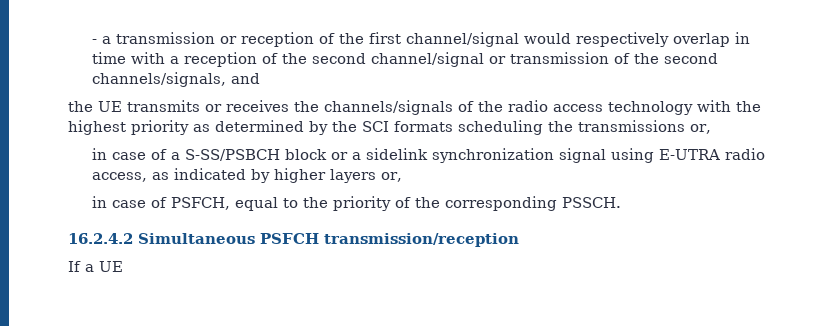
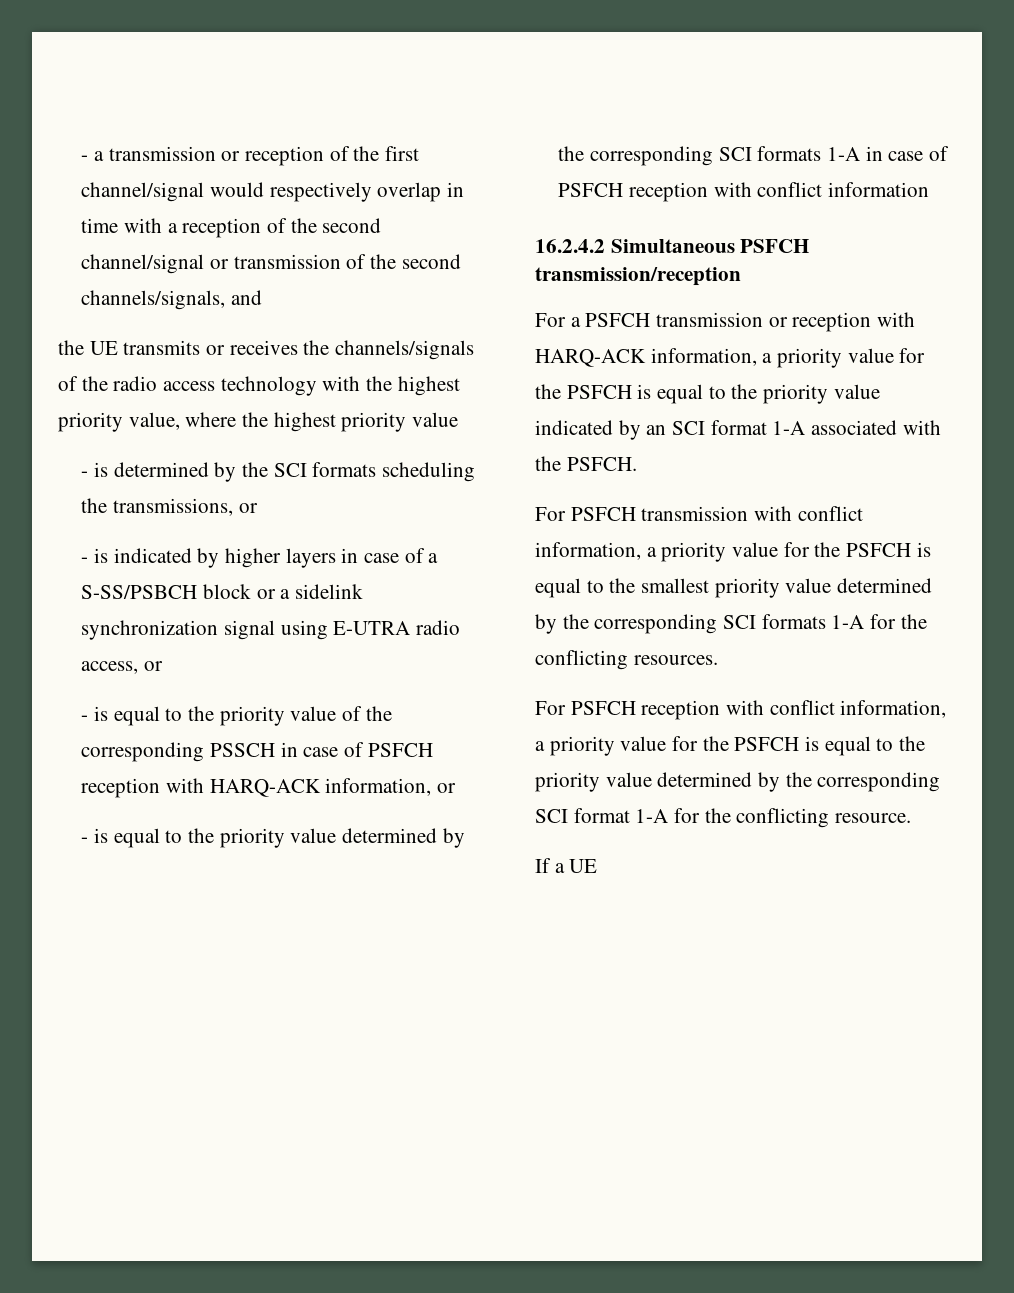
[193,124,210,132] as -> [128,412,459,432] [81,462,108,477] value, where the highest priority value // - is
[578,120,711,134] transmissions or, // -> [112,498,258,516] [81,548,336,568] transmissions, or // - is indicated by higher layers
[151,168,402,183] [91,196,391,211] as indicated by higher layers or, // in case of PSFCH, equal to the priority -> [143,661,163,671] [81,706,337,726] or // - is equal to the priority value
[561,197,621,208] [68,233,519,247] PSSCH. // 16.2.4.2 Simultaneous PSFCH transmission/reception -> [209,742,433,757] [81,778,456,798] [81,828,465,848] [558,146,949,166] [558,182,929,202] [535,239,810,253] [535,267,741,286] [535,312,916,332] [535,348,926,368] [535,384,880,404] [535,420,941,440] [535,456,637,471] [535,506,863,521] [535,542,931,562] [535,578,933,598] [535,614,927,634] [535,650,718,670] [535,700,947,720] [535,736,926,756] [535,772,941,792] [535,808,912,828] PSSCH in case of PSFCH reception with HARQ-ACK information, or // - is equal to the priority value determined by the corresponding SCI formats 1-A in case of PSFCH reception with conflict information // 16.2.4.2 Simultaneous PSFCH transmission/reception // For a PSFCH transmission or reception with HARQ-ACK information, a priority value for the PSFCH is equal to the priority value indicated by an SCI format 1-A associated with the PSFCH. // For PSFCH transmission with conflict information, a priority value for the PSFCH is equal to the smallest priority value determined by the corresponding SCI formats 1-A for the conflicting resources. // For PSFCH reception with conflict information, a priority value for the PSFCH is equal to the priority value determined by the corresponding SCI format 1-A for the conflicting resource.

